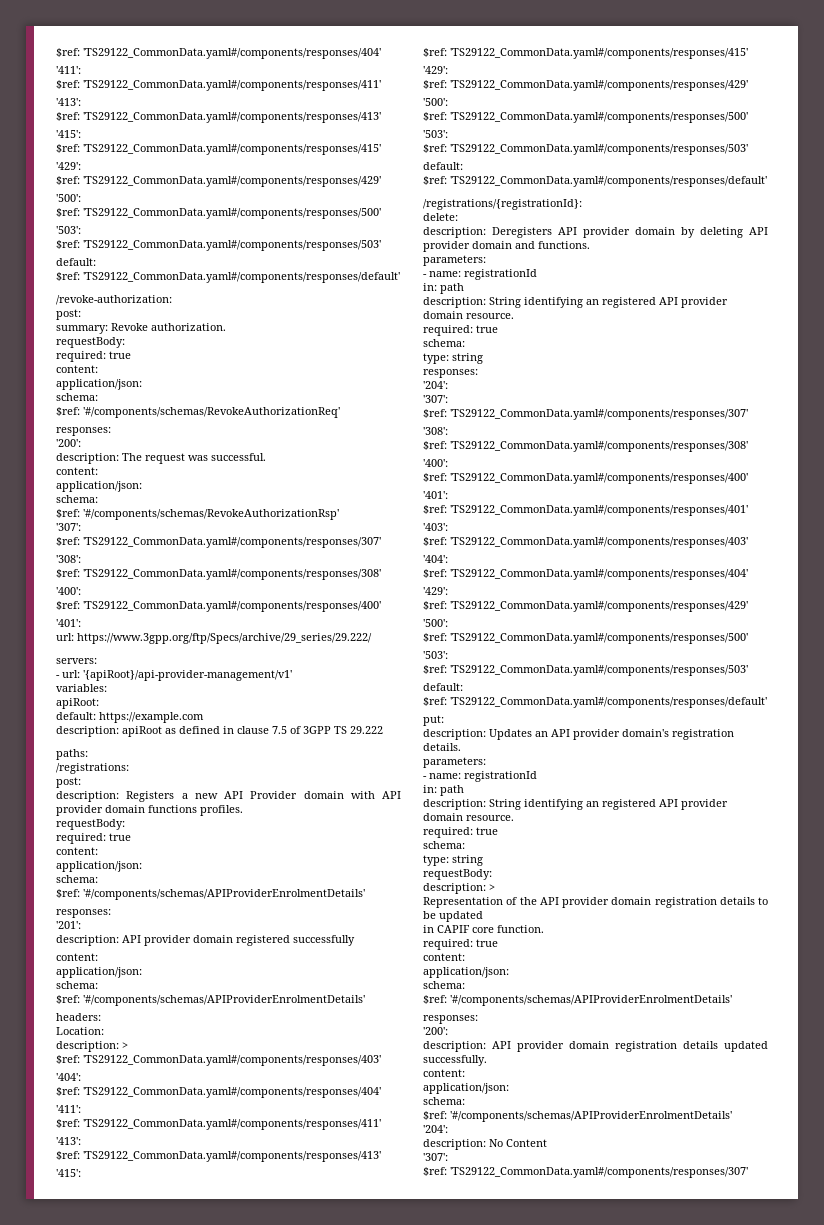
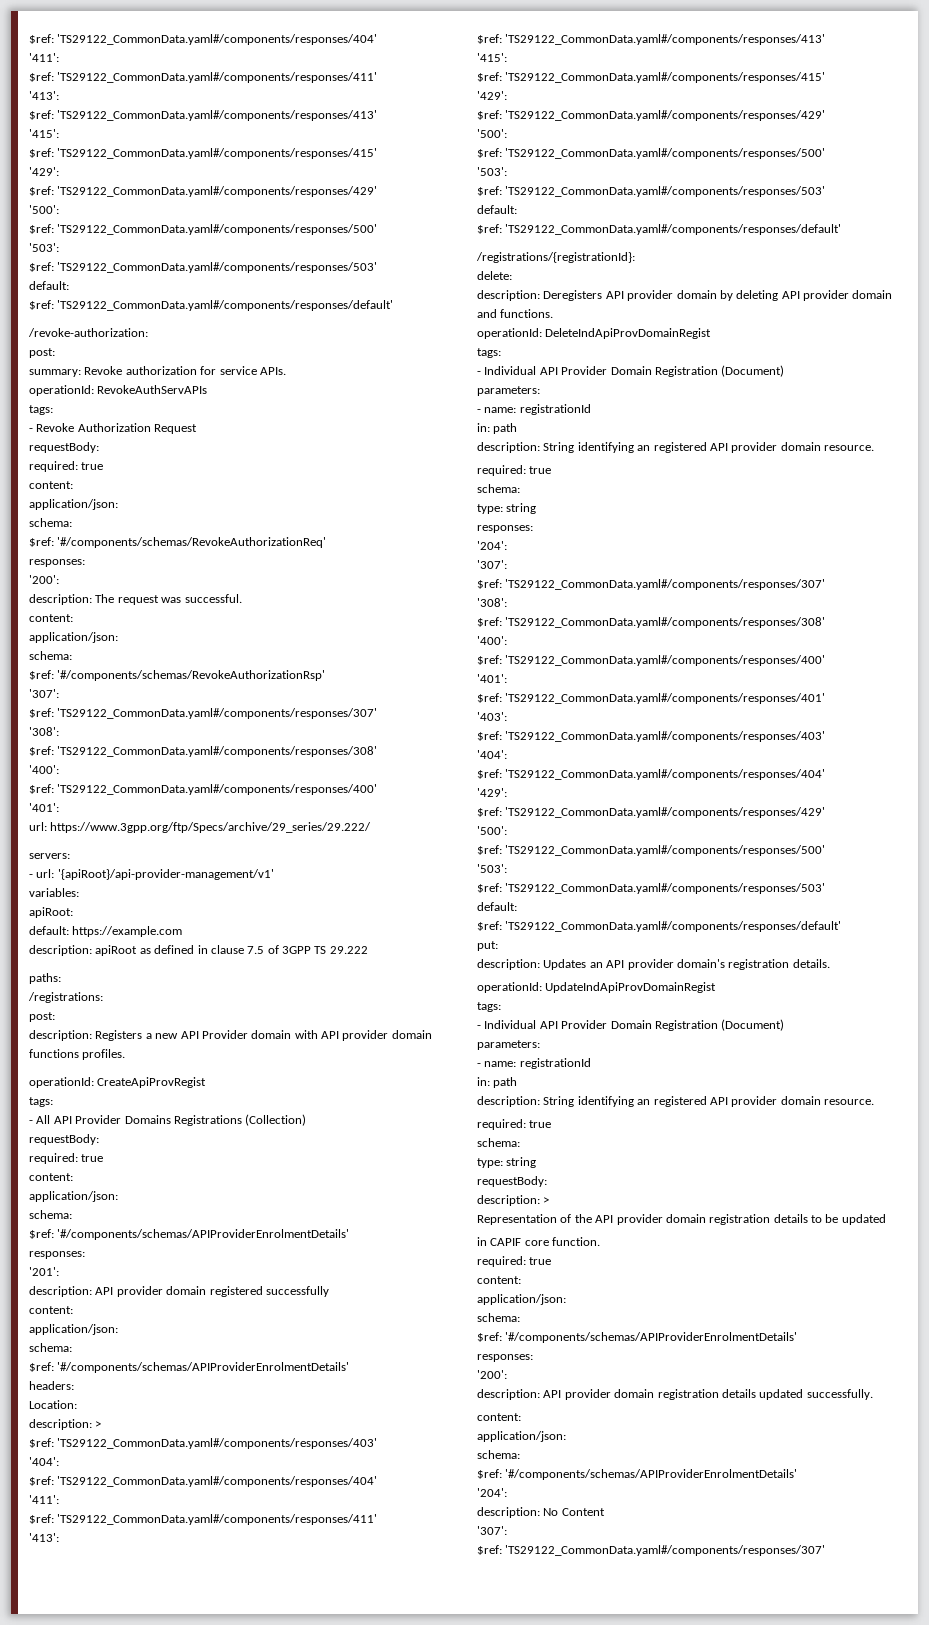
[151,323,226,331] authorization. -> [125,366,286,375] [29,385,208,396] [29,405,53,415] [29,423,198,434] authorization for service APIs. // operationId: RevokeAuthServAPIs // tags: // - Revoke Authorization Request
(243, 810) none -> [29,1077,207,1088] [29,1097,53,1107] [29,1114,307,1126] // operationId: CreateApiProvRegist // tags: // - All API Provider Domains Registrations (Collection)
(590, 245) none -> [477,328,712,339] [477,348,501,358] [477,365,785,377] // operationId: DeleteIndApiProvDomainRegist // tags: // - Individual API Provider Domain Registration (Document)
(461, 747) none -> [477,982,717,993] [477,1002,501,1012] [477,1019,785,1031] // operationId: UpdateIndApiProvDomainRegist // tags: // - Individual API Provider Domain Registration (Document)

